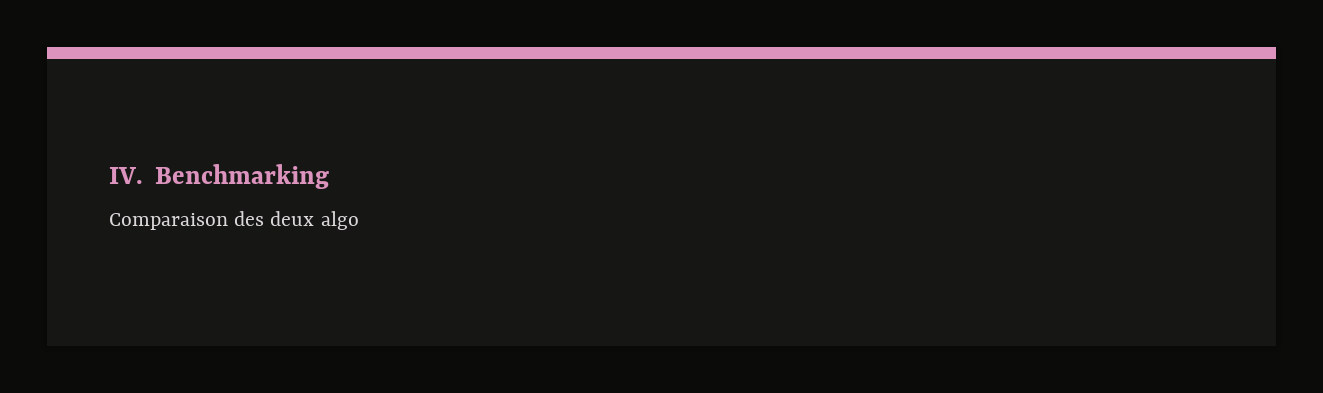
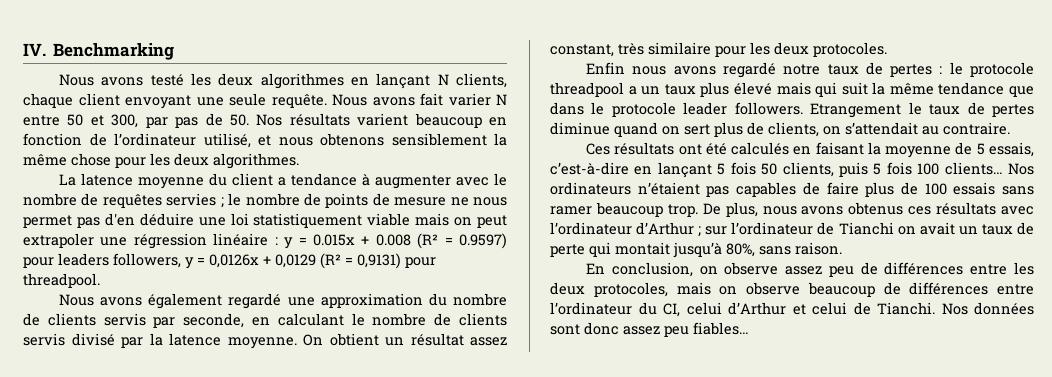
[109,211,359,230] Comparaison des deux algo -> [59,73,507,89] [23,93,507,109] [23,113,508,128] [23,133,507,148] [23,153,299,169] [59,173,508,189] [23,193,508,208] [23,213,507,228] [23,233,508,249] [23,253,436,269] [23,273,100,288] [59,293,507,309] [23,313,508,328] [23,333,507,349] [550,42,887,57] [586,62,1034,78] [550,82,1034,97] [550,102,1034,118] [550,122,1010,137] [586,142,1034,158] [550,162,1034,178] [550,182,1034,197] [550,202,1034,217] [550,222,1034,237] [550,242,842,258] [586,262,1034,277] [550,282,1034,297] [550,302,1034,317] [550,322,749,337] Nous avons testé les deux algorithmes en lançant N clients, chaque client envoyant une seule requête. Nous avons fait varier N entre 50 et 300, par pas de 50. Nos résultats varient beaucoup en fonction de l’ordinateur utilisé, et nous obtenons sensiblement la même chose pour les deux algorithmes. // La latence moyenne du client a tendance à augmenter avec le nombre de requêtes servies ; le nombre de points de mesure ne nous permet pas d'en déduire une loi statistiquement viable mais on peut extrapoler une régression linéaire : y = 0.015x + 0.008 (R² = 0.9597) pour leaders followers, y = 0,0126x + 0,0129 (R² = 0,9131) pour threadpool. // Nous avons également regardé une approximation du nombre de clients servis par seconde, en calculant le nombre de clients servis divisé par la latence moyenne. On obtient un résultat assez constant, très similaire pour les deux protocoles. // Enfin nous avons regardé notre taux de pertes : le protocole threadpool a un taux plus élevé mais qui suit la même tendance que dans le protocole leader followers. Etrangement le taux de pertes diminue quand on sert plus de clients, on s’attendait au contraire. // Ces résultats ont été calculés en faisant la moyenne de 5 essais, c’est-à-dire en lançant 5 fois 50 clients, puis 5 fois 100 clients… Nos ordinateurs n’étaient pas capables de faire plus de 100 essais sans ramer beaucoup trop. De plus, nous avons obtenus ces résultats avec l’ordinateur d’Arthur ; sur l’ordinateur de Tianchi on avait un taux de perte qui montait jusqu’à 80%, sans raison. // En conclusion, on observe assez peu de différences entre les deux protocoles, mais on observe beaucoup de différences entre l’ordinateur du CI, celui d’Arthur et celui de Tianchi. Nos données sont donc assez peu fiables…

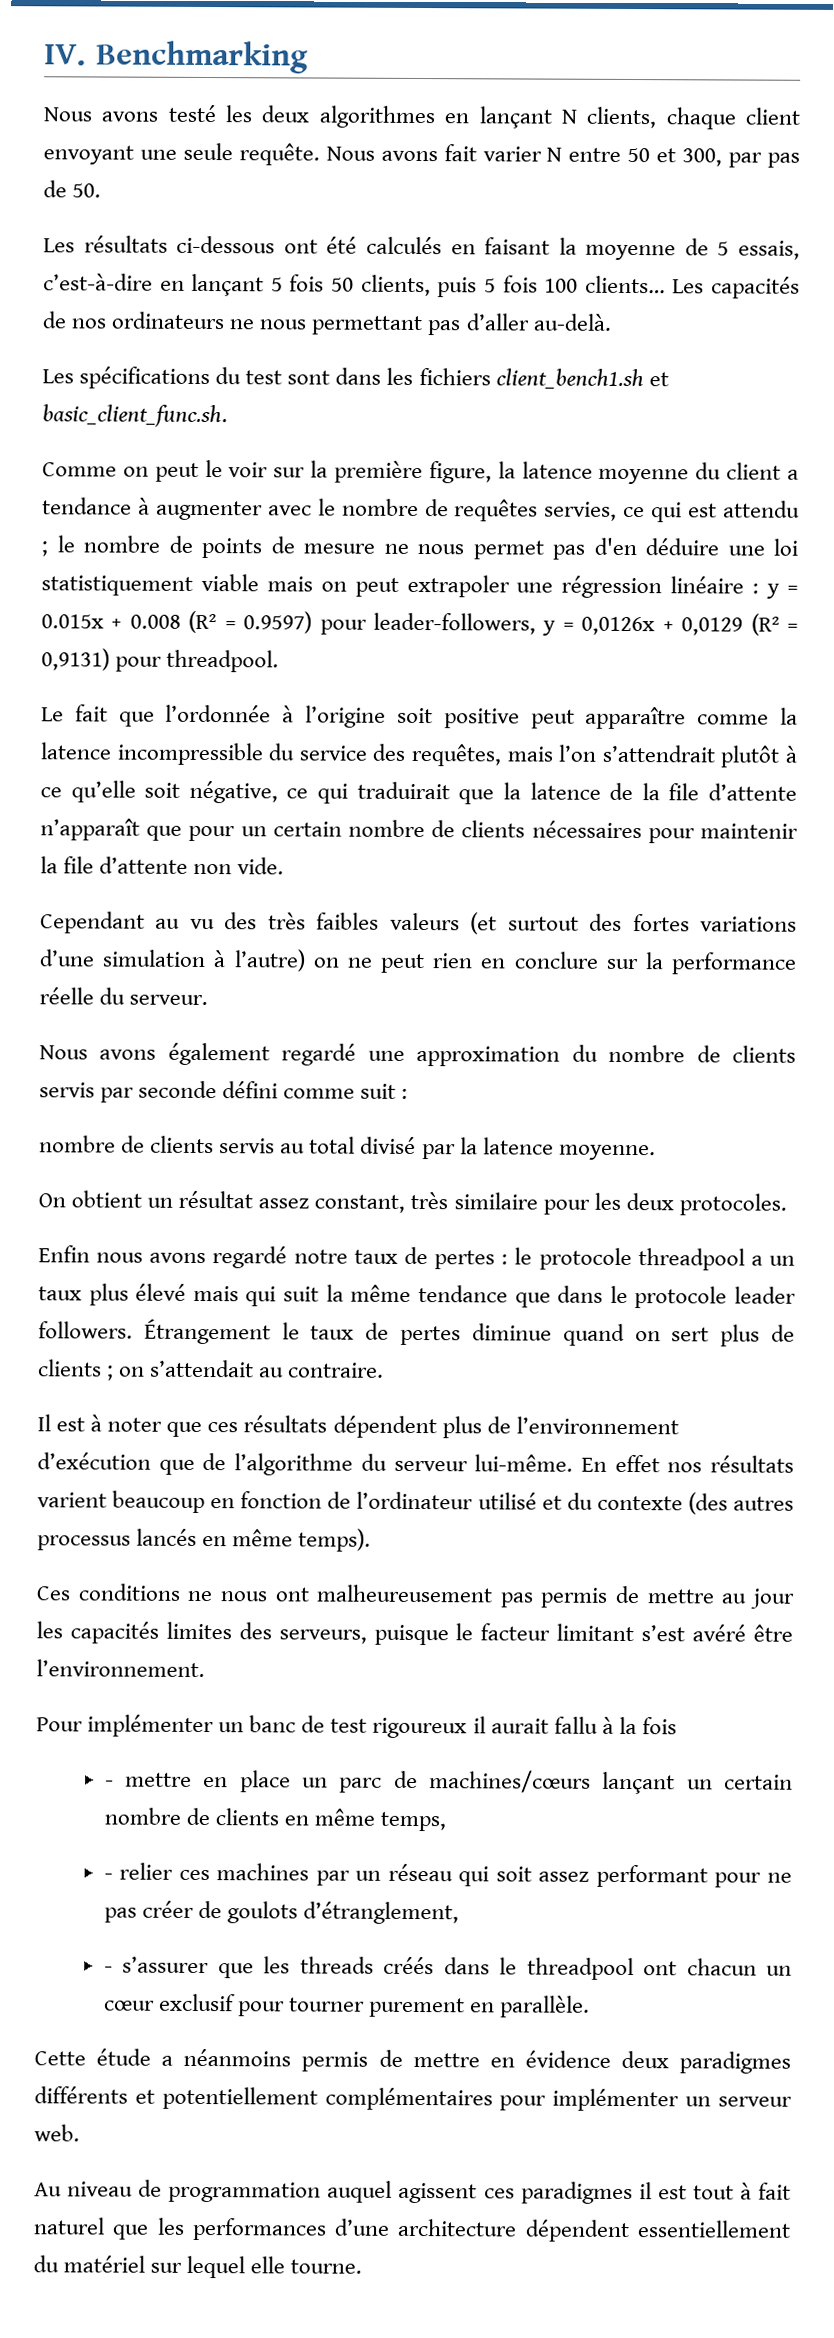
[256,113,508,128] [23,133,507,148] [23,153,299,169] [59,174,77,186] Nos résultats varient beaucoup en fonction de l’ordinateur utilisé, et nous obtenons sensiblement la même chose pour les deux algorithmes. // La -> [43,235,801,261] [43,273,801,299] [42,311,612,336] [42,366,669,390] [42,404,228,428] [42,459,516,484] // Les résultats ci-dessous ont été calculés en faisant la moyenne de 5 essais, c’est-à-dire en lançant 5 fois 50 clients, puis 5 fois 100 clients… Les capacités de nos ordinateurs ne nous permettant pas d’aller au-delà. // Les spécifications du test sont dans les fichiers client_bench1.sh et basic_client_func.sh. // Comme on peut le voir sur la première figure, la
[166,193,217,206] servies -> [544,500,800,523] servies, ce qui est attendu
[58,253,181,268] leaders followers, -> [373,612,537,635] leader-followers,
(100, 280) none -> [41,704,798,730] [40,742,798,768] [40,780,798,805] [40,818,798,844] [40,856,285,875] [40,911,797,935] [39,949,797,975] [39,987,209,1006] // Le fait que l’ordonnée à l’origine soit positive peut apparaître comme la latence incompressible du service des requêtes, mais l’on s’attendrait plutôt à ce qu’elle soit négative, ce qui traduirait que la latence de la file d’attente n’apparaît que pour un certain nombre de clients nécessaires pour maintenir la file d’attente non vide. // Cependant au vu des très faibles valeurs (et surtout des fortes variations d’une simulation à l’autre) on ne peut rien en conclure sur la performance réelle du serveur.
[183,313,508,328] [23,333,65,346] seconde, en calculant le nombre de clients servis -> [138,1080,409,1099] [39,1135,356,1154] seconde défini comme suit : // nombre de clients servis au total
(297, 343) none -> (656, 1152) //
[810,103,902,118] Etrangement -> [143,1318,271,1345] Étrangement
[768,122,819,137] clients, -> [38,1359,115,1381] clients ;
[586,142,1034,158] [550,162,1034,178] [550,182,1034,197] [550,202,1034,217] [550,222,1034,237] [550,242,842,258] [586,262,1034,277] [550,282,1034,297] [550,302,1034,317] [550,322,749,337] Ces résultats ont été calculés en faisant la moyenne de 5 essais, c’est-à-dire en lançant 5 fois 50 clients, puis 5 fois 100 clients… Nos ordinateurs n’étaient pas capables de faire plus de 100 essais sans ramer beaucoup trop. De plus, nous avons obtenus ces résultats avec l’ordinateur d’Arthur ; sur l’ordinateur de Tianchi on avait un taux de perte qui montait jusqu’à 80%, sans raison. // En conclusion, on observe assez peu de différences entre les deux protocoles, mais on observe beaucoup de différences entre l’ordinateur du CI, celui d’Arthur et celui de Tianchi. Nos données sont donc assez peu fiables… -> [37,1414,679,1439] [37,1452,795,1476] [37,1490,794,1515] [37,1528,372,1552] [36,1583,795,1609] [36,1621,793,1646] [36,1659,205,1678] [36,1714,677,1739] [104,1770,794,1795] [103,1807,447,1832] [103,1862,793,1888] [103,1900,460,1925] [103,1956,792,1981] [103,1993,591,2018] [34,2048,792,2074] [34,2086,792,2112] [34,2124,80,2142] [34,2179,792,2205] [33,2217,792,2243] [33,2255,363,2279] Il est à noter que ces résultats dépendent plus de l’environnement d’exécution que de l’algorithme du serveur lui-même. En effet nos résultats varient beaucoup en fonction de l’ordinateur utilisé et du contexte (des autres processus lancés en même temps). // Ces conditions ne nous ont malheureusement pas permis de mettre au jour les capacités limites des serveurs, puisque le facteur limitant s’est avéré être l’environnement. // Pour implémenter un banc de test rigoureux il aurait fallu à la fois // - mettre en place un parc de machines/cœurs lançant un certain nombre de clients en même temps, // - relier ces machines par un réseau qui soit assez performant pour ne pas créer de goulots d’étranglement, // - s’assurer que les threads créés dans le threadpool ont chacun un cœur exclusif pour tourner purement en parallèle. // Cette étude a néanmoins permis de mettre en évidence deux paradigmes différents et potentiellement complémentaires pour implémenter un serveur web. // Au niveau de programmation auquel agissent ces paradigmes il est tout à fait naturel que les performances d’une architecture dépendent essentiellement du matériel sur lequel elle tourne.

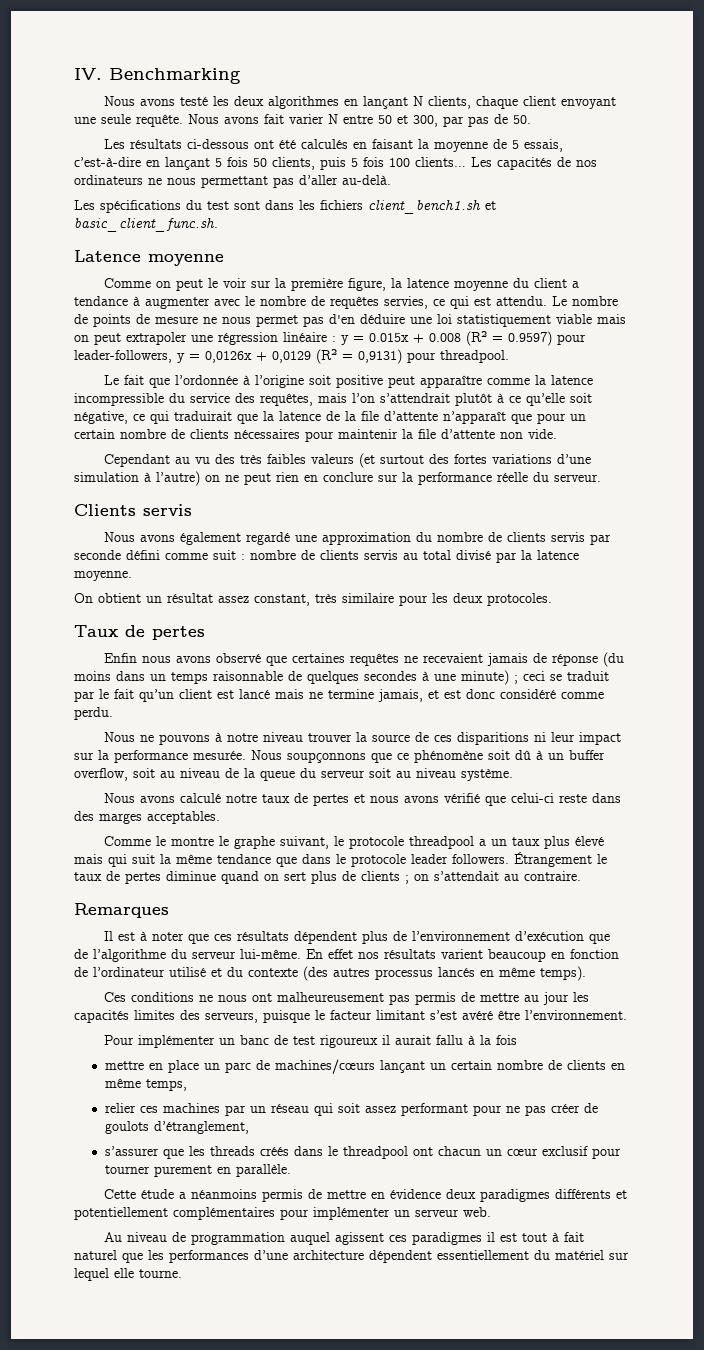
(228, 416) none -> [74,250,224,266] // Latence moyenne
[723,500,800,518] [41,535,75,557] attendu ; le -> [496,296,567,306] attendu. Le
(209, 1000) none -> [74,504,192,516] // Clients servis
(409, 1093) // -> (245, 557) none
(787, 1204) none -> [74,625,205,640] // Taux de pertes
[212,1246,509,1270] regardé notre taux de pertes : -> [216,652,625,667] [74,670,609,685] [74,689,604,702] [74,707,113,720] [104,732,622,745] [74,750,605,763] [74,768,513,781] [104,793,622,806] [74,811,220,824] [104,836,330,849] observé que certaines requêtes ne recevaient jamais de réponse (du moins dans un temps raisonnable de quelques secondes à une minute) ; ceci se traduit par le fait qu’un client est lancé mais ne termine jamais, et est donc considéré comme perdu. // Nous ne pouvons à notre niveau trouver la source de ces disparitions ni leur impact sur la performance mesurée. Nous soupçonnons que ce phénomène soit dû à un buffer overflow, soit au niveau de la queue du serveur soit au niveau système. // Nous avons calculé notre taux de pertes et nous avons vérifié que celui-ci reste dans des marges acceptables. // Comme le montre le graphe suivant,
(385, 1370) none -> [74,903,169,918] // Remarques
[104,1780,114,1787] - -> (518, 1040) none
[103,1873,113,1880] - -> (188, 1085) none
[103,1966,113,1973] - -> (250, 1127) none

